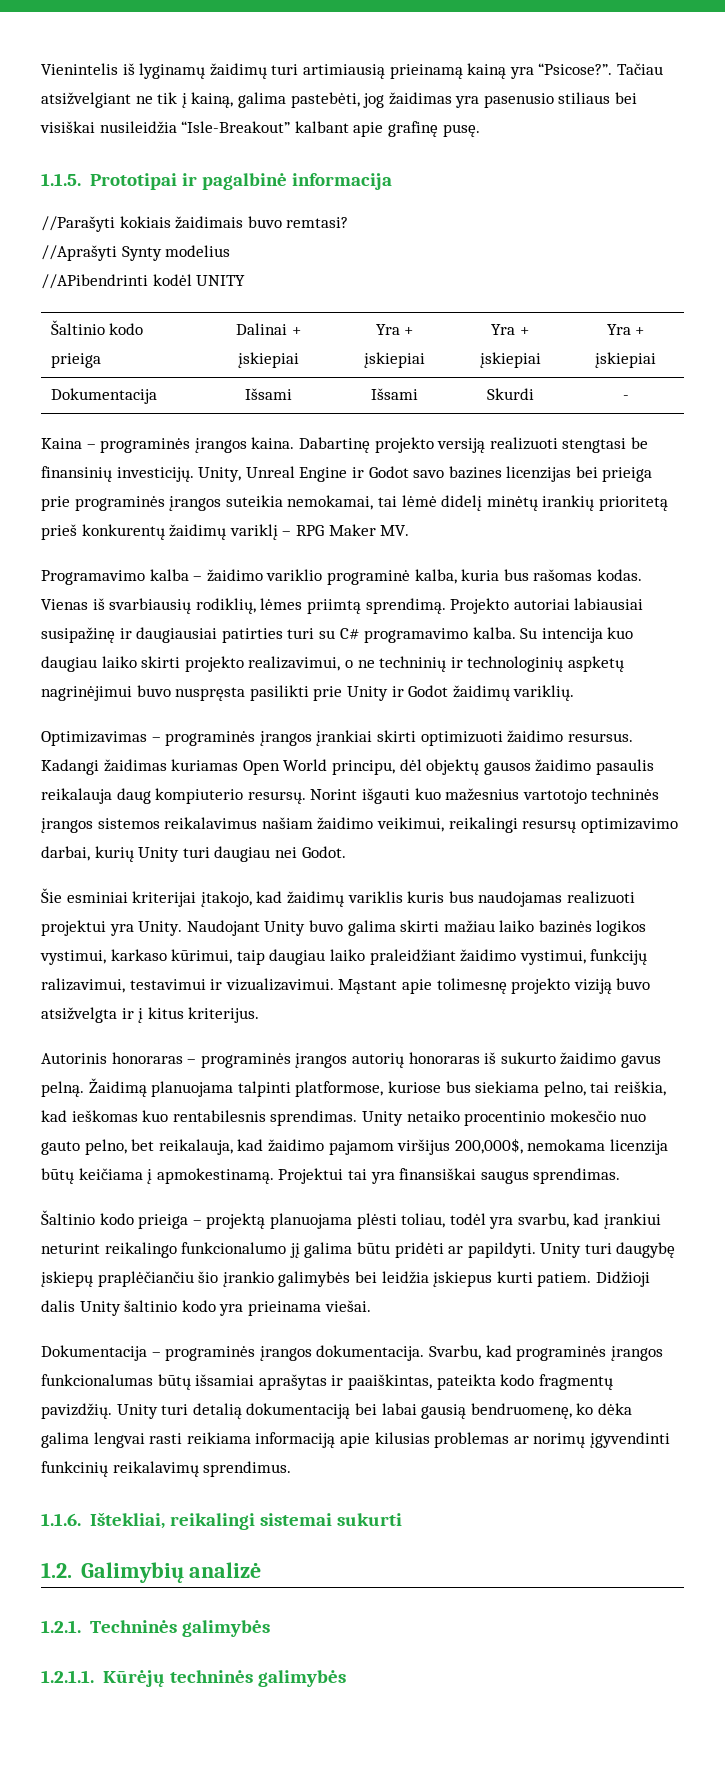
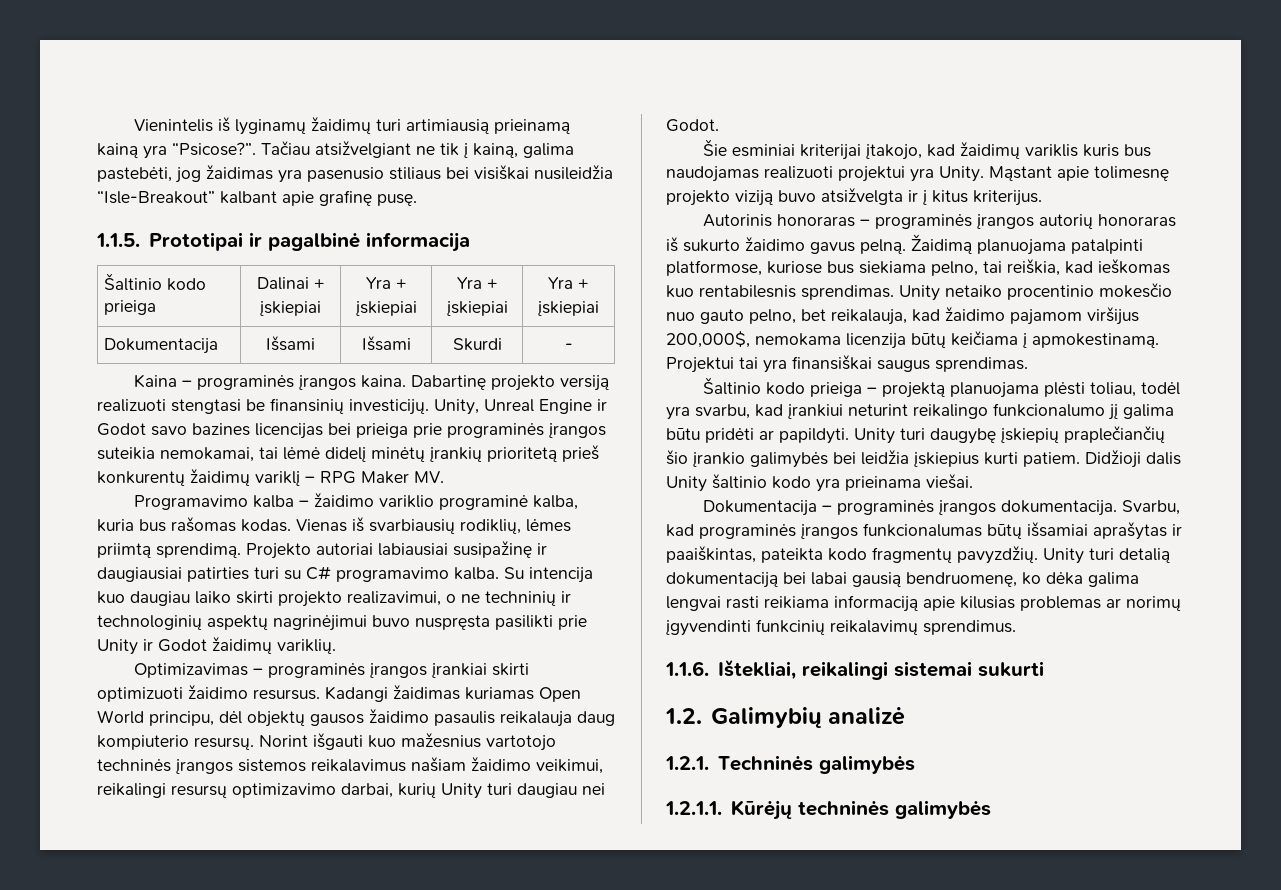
[41,216,349,232] [41,245,231,261] [41,274,246,289] // //Parašyti kokiais žaidimais buvo remtasi? // //Aprašyti Synty modelius // //APibendrinti kodėl UNITY -> (470, 242) none
[506,466,572,482] licenzijas -> [255,423,323,439] licencijas
[542,495,595,511] irankių -> [430,447,482,462] įrankių
[567,656,624,672] aspketų -> [207,615,268,630] aspektų
[186,920,647,936] [40,949,648,965] [41,978,334,993] Naudojant Unity buvo galima skirti mažiau laiko bazinės logikos vystimui, karkaso kūrimui, taip daugiau laiko praleidžiant žaidimo vystimui, funkcijų ralizavimui, testavimui ir vizualizavimui. -> (984, 174) none
[237,1081,291,1097] talpinti -> [1071,239,1143,254] patalpinti
[41,1271,194,1287] įskiepų praplėčiančiu -> [1001,426,1165,443] įskiepių praplečiančių
[433,1271,493,1287] įskiepus -> [914,452,979,467] įskiepius
[41,1403,112,1419] pavizdžių. -> [957,545,1038,564] pavyzdžių.

